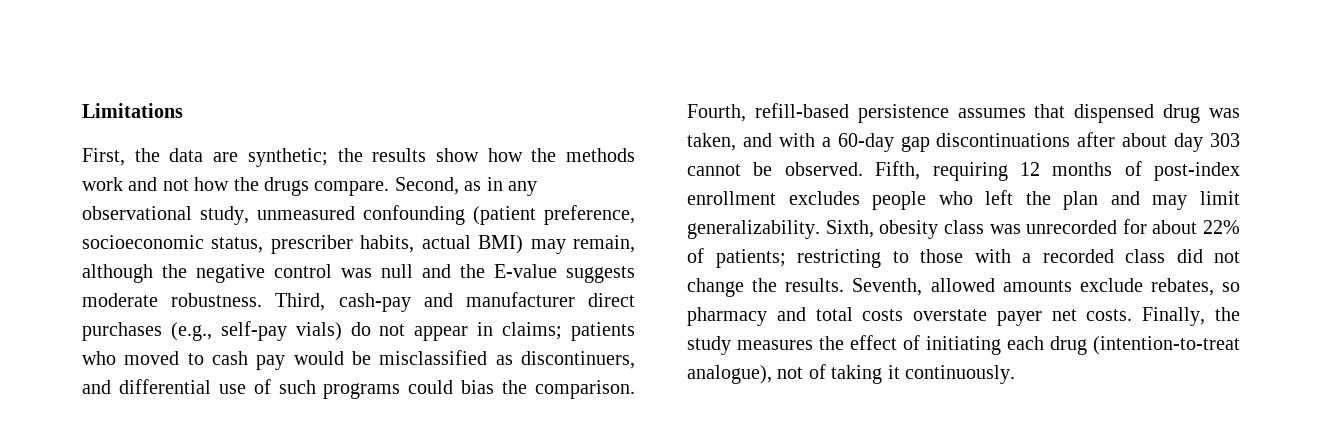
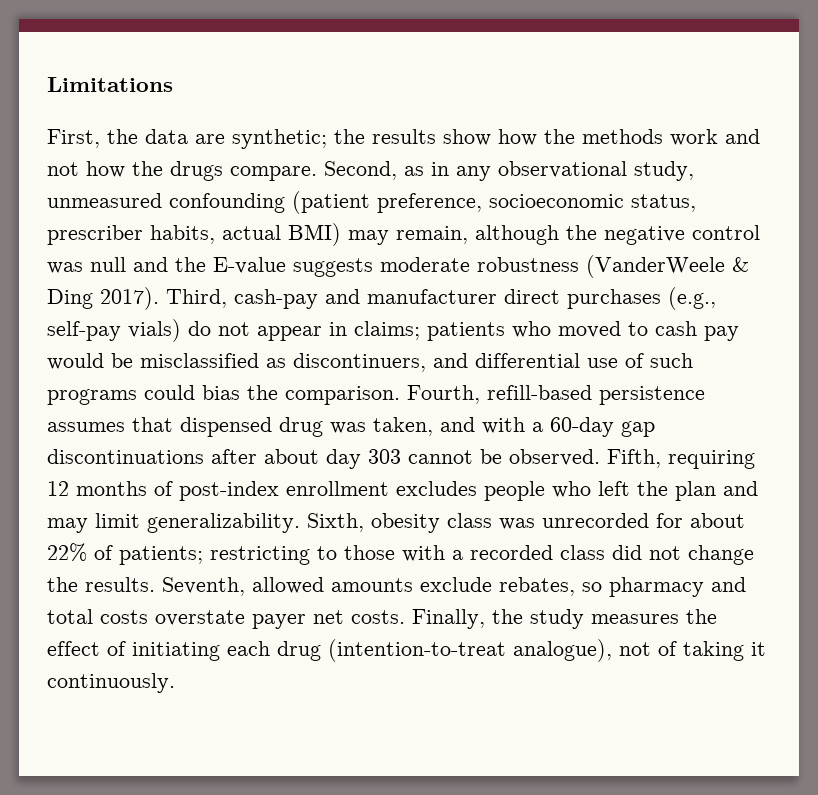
[171,293,263,307] robustness. -> [477,255,749,278] [47,287,159,310] robustness (VanderWeele & Ding 2017).

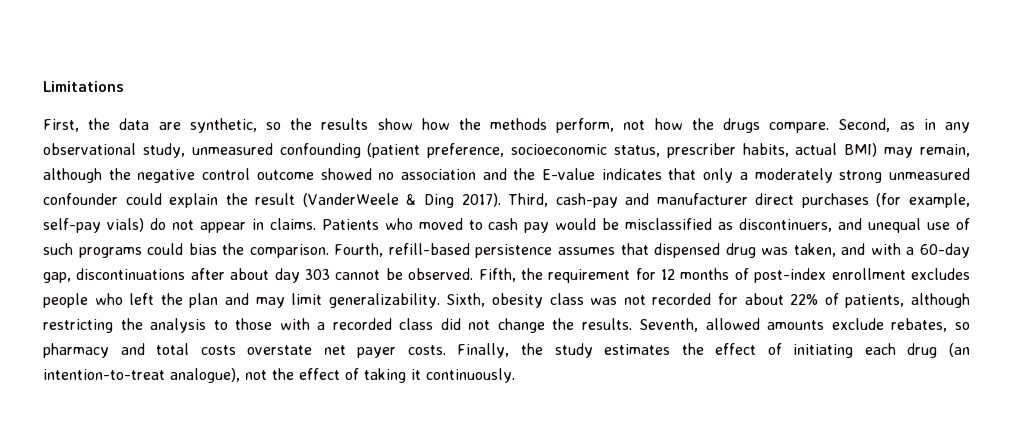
[232,129,327,149] synthetic; -> [189,118,281,133] synthetic, so
[670,129,760,146] work and -> [556,118,615,133] perform,
[47,257,579,277] was null and the E-value suggests moderate robustness -> [256,168,971,183] [43,193,296,208] outcome showed no association and the E-value indicates that only a moderately strong unmeasured confounder could explain the result
[668,287,716,310] (e.g., -> [876,193,970,208] (for example,
[354,321,505,341] claims; patients -> [269,218,379,230] claims. Patients
[475,353,580,368] differential -> [868,218,922,233] unequal
[621,421,655,437] gap -> [43,272,71,283] gap,
[668,450,755,469] requiring -> [520,268,656,283] the requirement for
[542,513,649,528] unrecorded -> [623,293,712,305] not recorded
[119,546,310,565] patients; restricting -> [845,293,971,308] [43,318,207,333] patients, although restricting the analysis
[252,610,344,629] payer net -> [323,345,397,358] net payer
[591,614,679,624] measures -> [604,344,671,355] estimates
[328,639,651,662] (intention-to-treat analogue), not -> [948,343,970,357] [43,368,340,383] (an intention-to-treat analogue), not the effect

